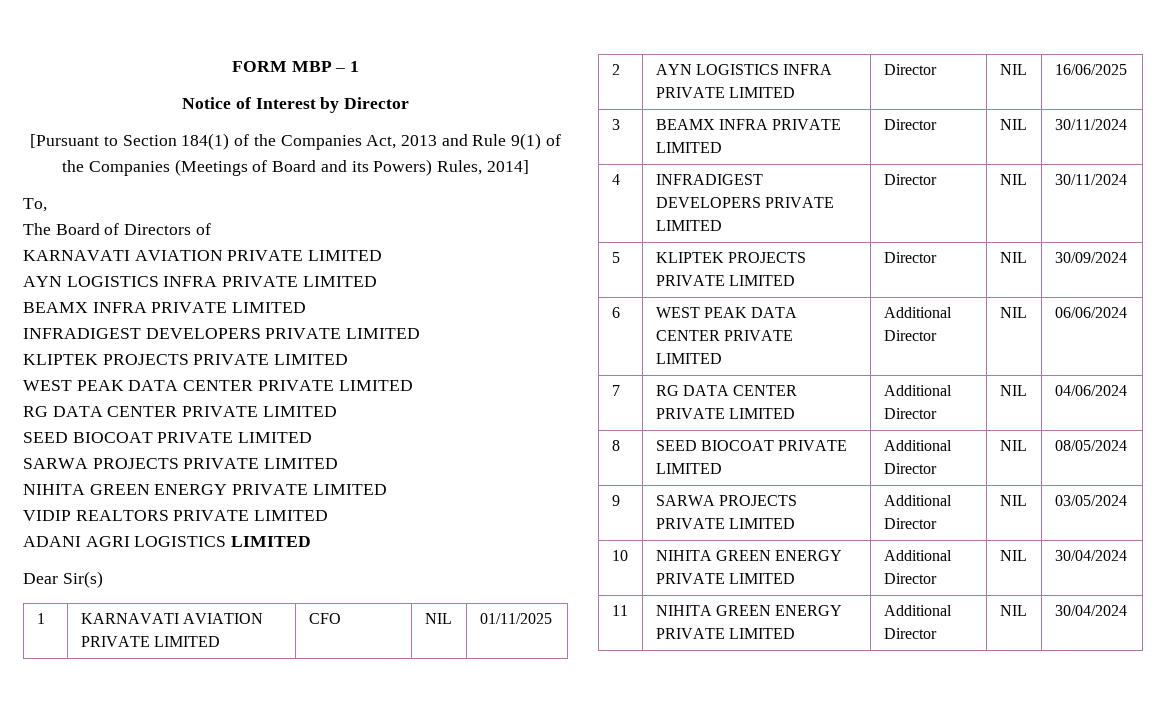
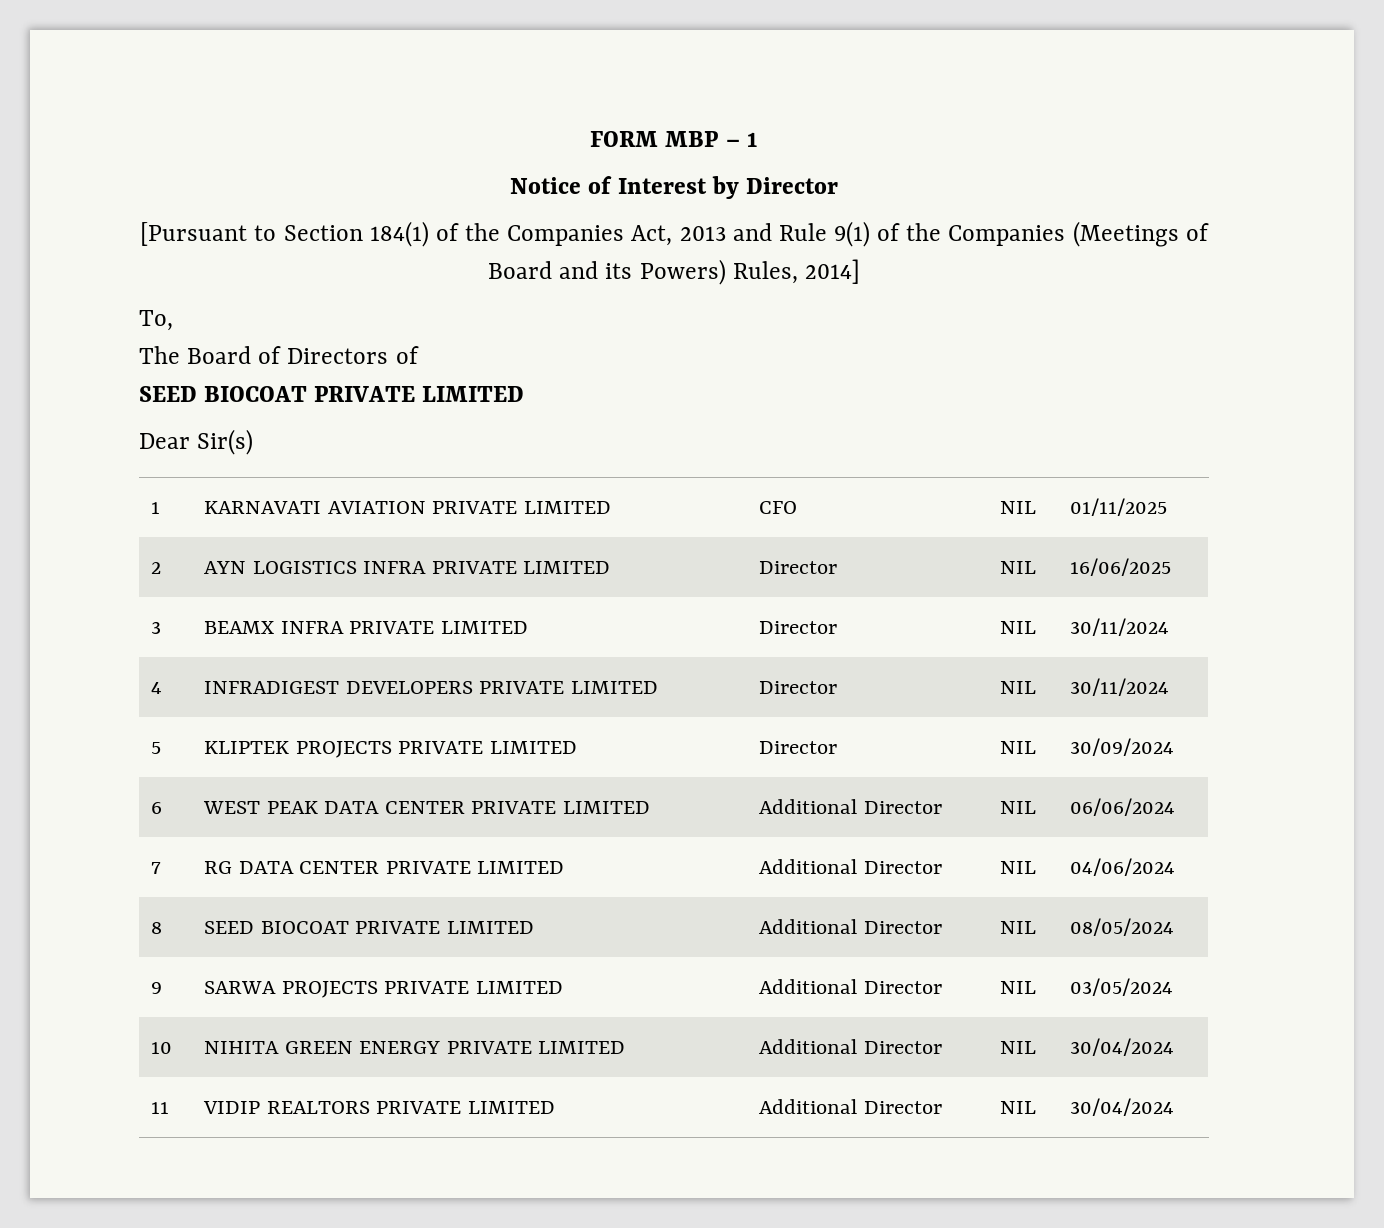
[23,250,383,261] [23,276,377,287] [23,302,307,313] [23,328,421,339] [23,354,349,365] [23,380,413,391] [23,406,337,417] [23,432,313,443] [23,458,339,469] [23,484,387,495] [23,510,329,521] [23,536,227,547] KARNAVATI AVIATION PRIVATE LIMITED // AYN LOGISTICS INFRA PRIVATE LIMITED // BEAMX INFRA PRIVATE LIMITED // INFRADIGEST DEVELOPERS PRIVATE LIMITED // KLIPTEK PROJECTS PRIVATE LIMITED // WEST PEAK DATA CENTER PRIVATE LIMITED // RG DATA CENTER PRIVATE LIMITED // SEED BIOCOAT PRIVATE LIMITED // SARWA PROJECTS PRIVATE LIMITED // NIHITA GREEN ENERGY PRIVATE LIMITED // VIDIP REALTORS PRIVATE LIMITED // ADANI AGRI LOGISTICS -> [139,386,416,402] SEED BIOCOAT PRIVATE
[655,605,843,616] NIHITA GREEN ENERGY -> [203,1101,370,1114] VIDIP REALTORS

